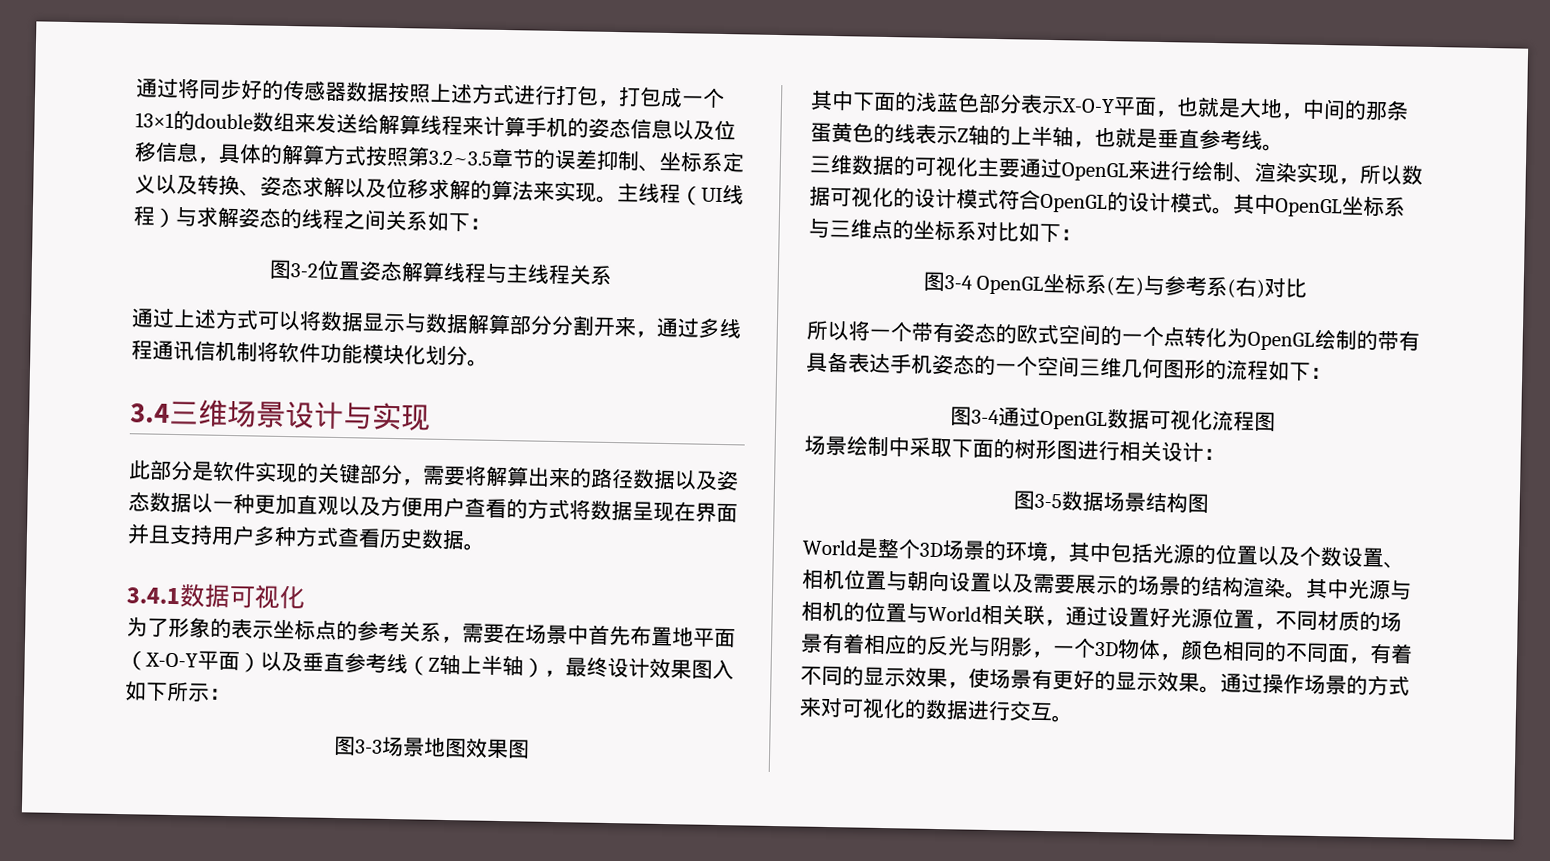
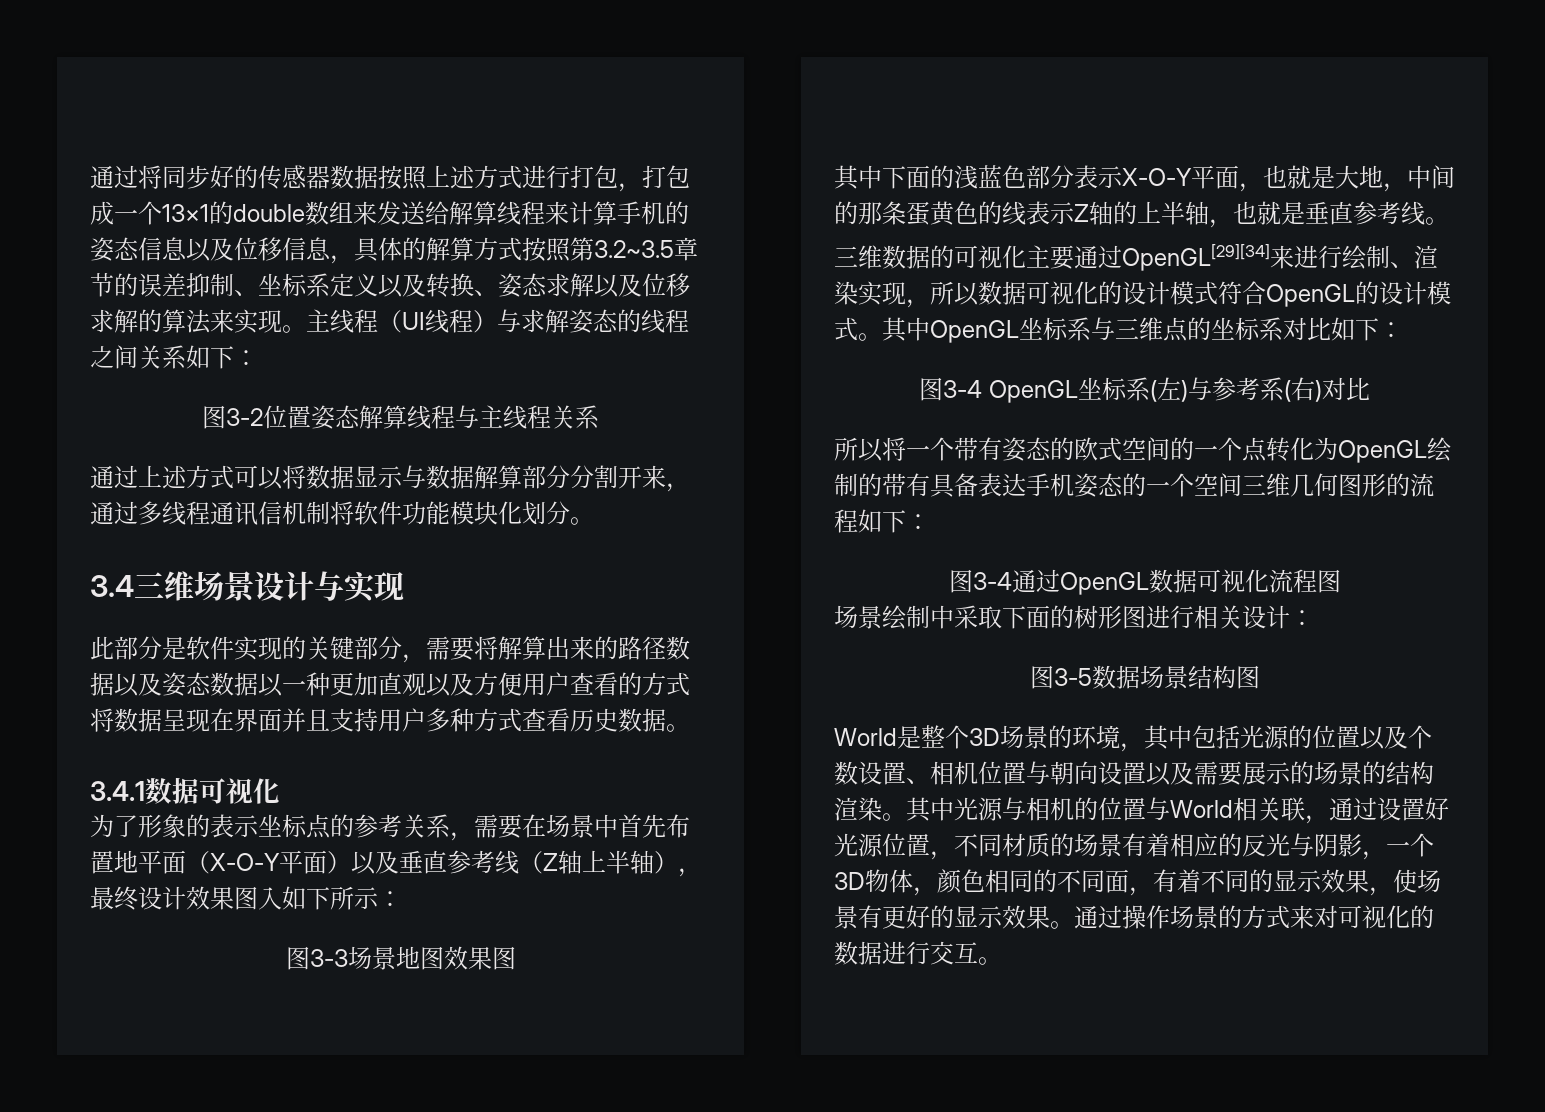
[1061,162,1129,182] OpenGL -> [1122,244,1270,271] OpenGL[29][34]

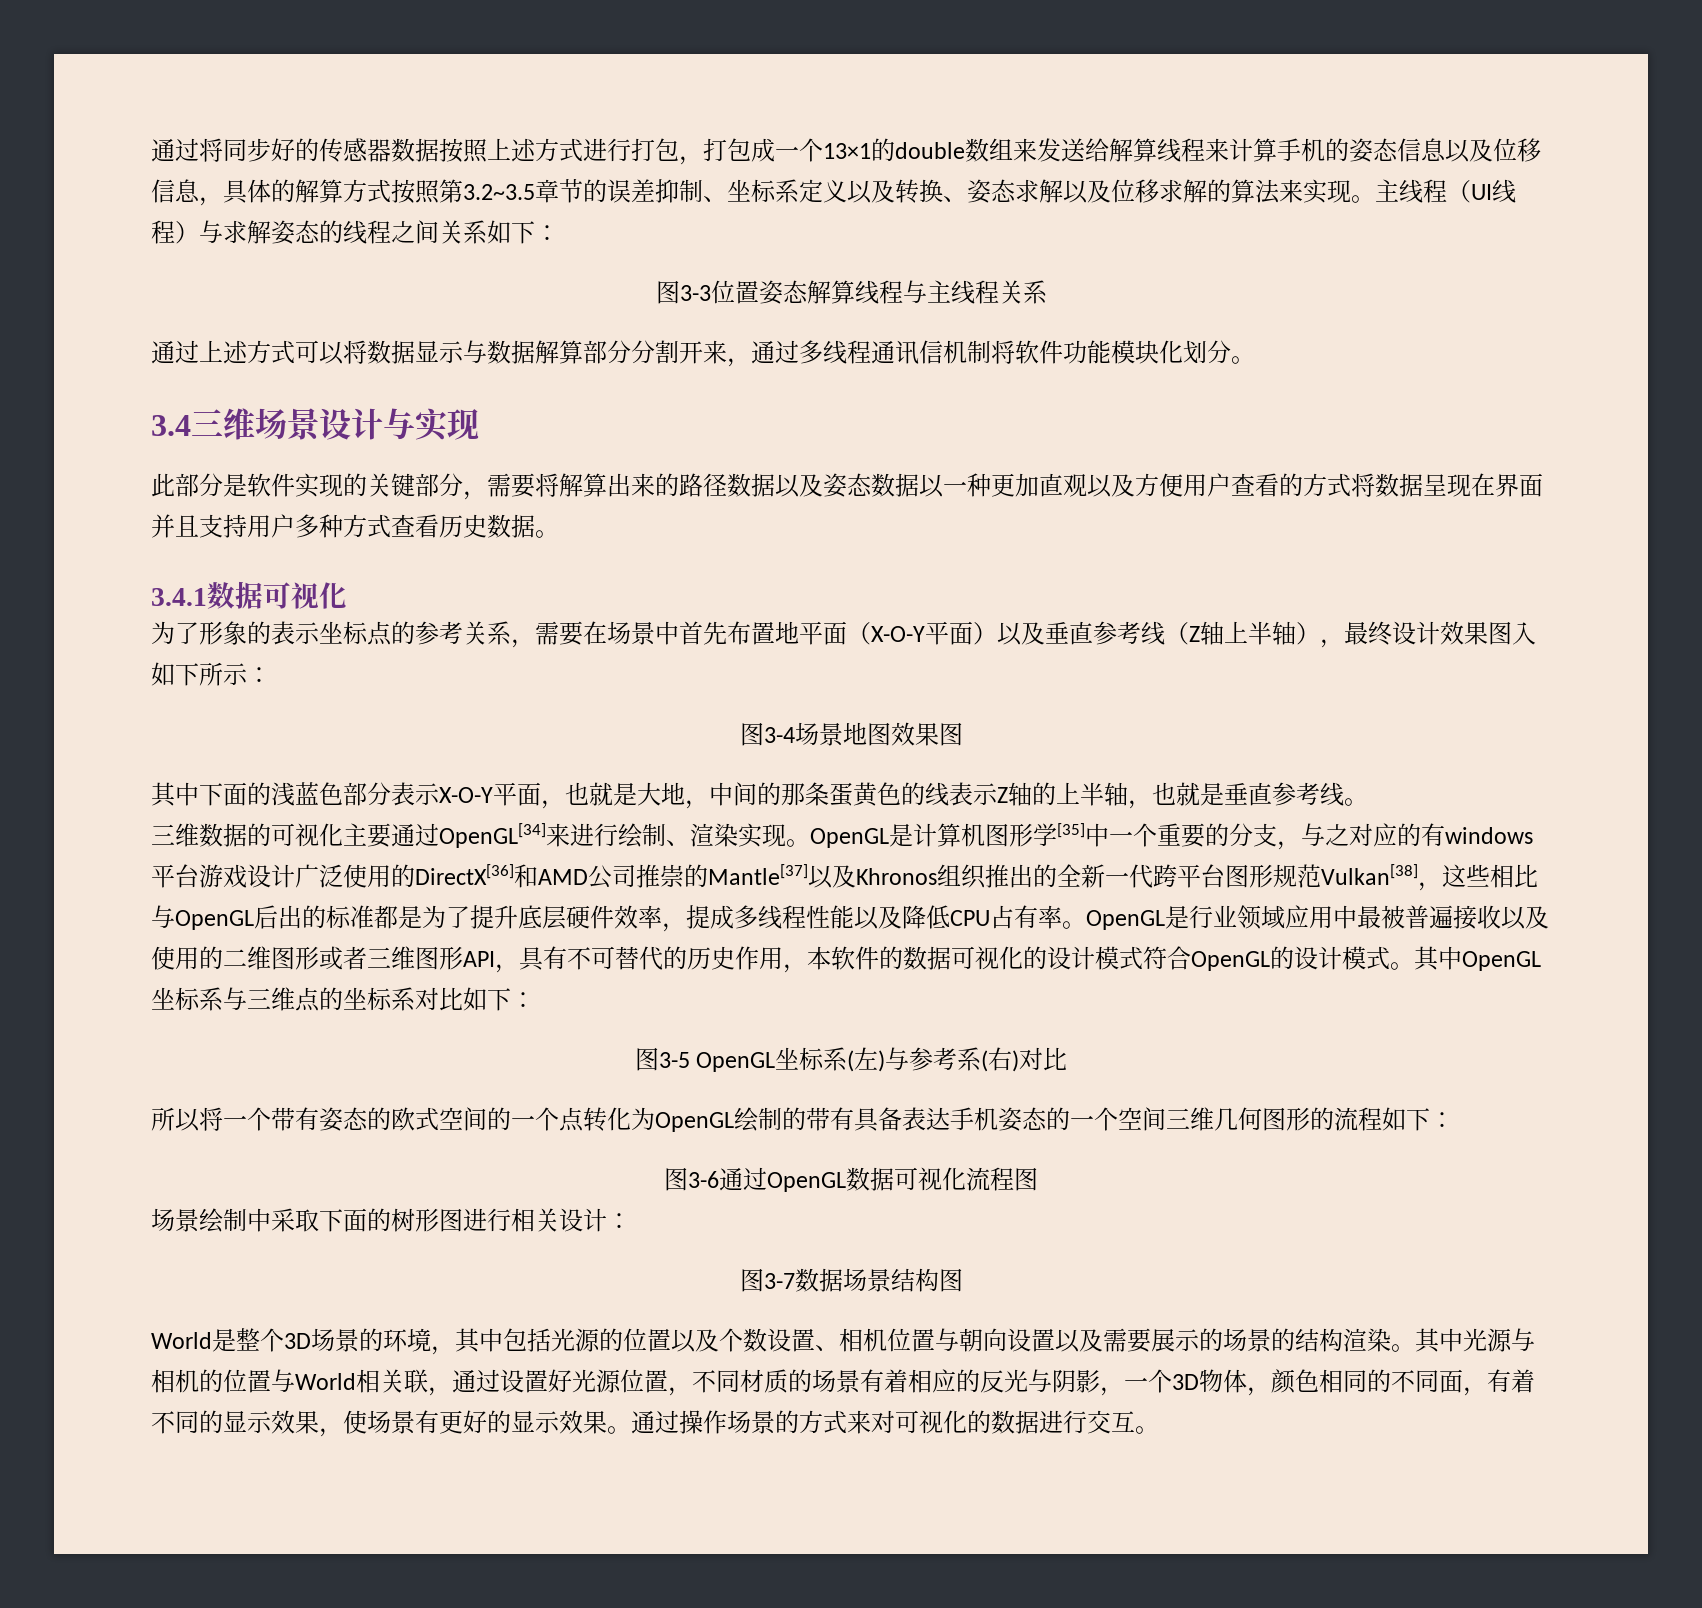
[226,408,263,426] 3-2 -> [679,285,711,301] 3-3
[309,949,348,967] 3-3 -> [763,727,795,743] 3-4
[1122,244,1270,271] OpenGL[29][34] -> [439,823,546,848] OpenGL[34]
[906,281,979,308] ，所以 -> [786,823,1533,850] [151,864,1538,891] [151,905,1549,932] [151,946,903,973] 。OpenGL是计算机图形学[35]中一个重要的分支，与之对应的有windows平台游戏设计广泛使用的DirectX[36]和AMD公司推崇的Mantle[37]以及Khronos组织推出的全新一代跨平台图形规范Vulkan[38]，这些相比与OpenGL后出的标准都是为了提升底层硬件效率，提成多线程性能以及降低CPU占有率。OpenGL是行业领域应用中最被普遍接收以及使用的二维图形或者三维图形API，具有不可替代的历史作用，本软件的
[943,380,983,398] 3-4 -> [658,1052,690,1068] 3-5
[972,572,1012,590] 3-4 -> [688,1171,719,1188] 3-6
[1053,668,1092,686] 3-5 -> [763,1273,795,1289] 3-7

